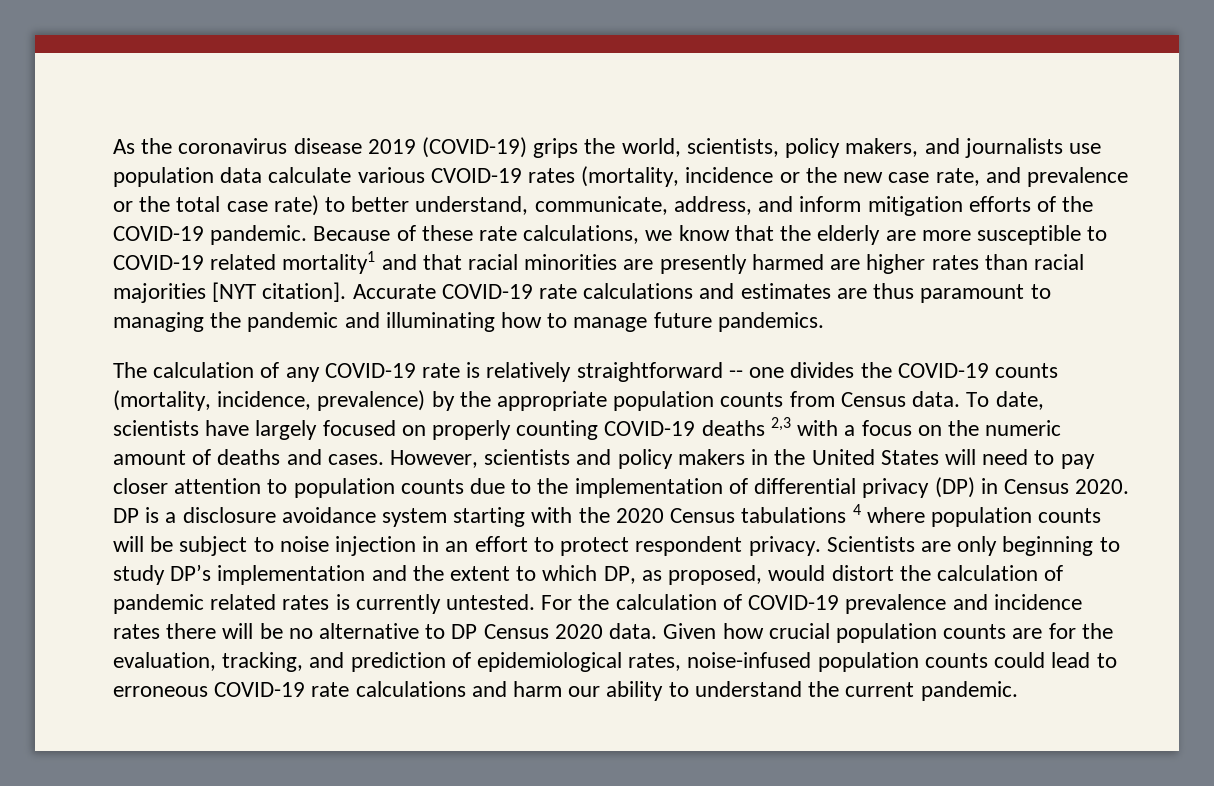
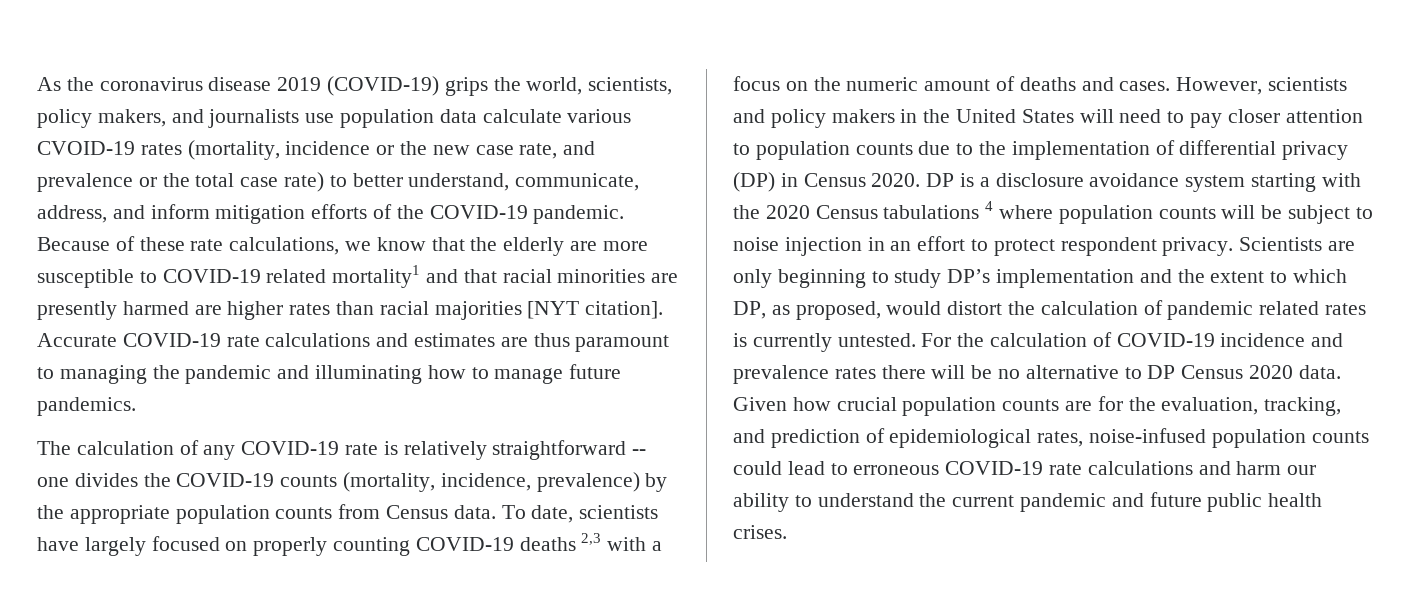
[845,594,1082,614] prevalence and incidence -> [1220,333,1344,347] [733,365,829,384] incidence and prevalence
[920,681,1018,701] pandemic. -> [1020,492,1323,512] [733,525,787,539] pandemic and future public health crises.

